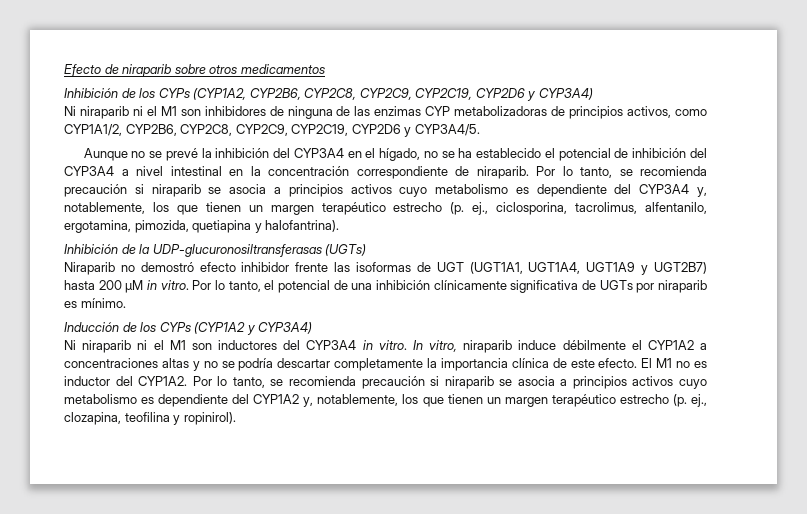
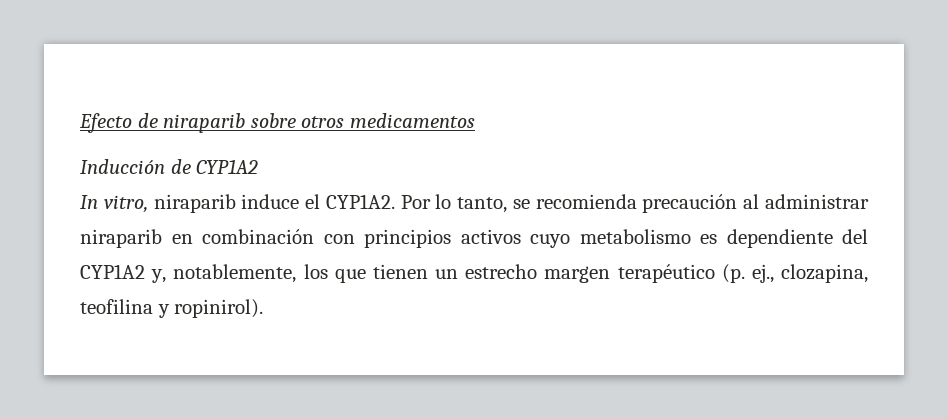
[64,88,593,101] [64,106,707,119] [64,124,480,137] [83,148,708,161] [64,166,707,179] [64,184,708,197] [64,202,708,215] [64,220,340,233] [64,244,367,257] [64,262,707,275] [64,280,707,293] [64,298,126,308] [64,322,313,335] [64,340,708,353] [64,358,707,371] [64,376,133,386] Inhibición de los CYPs (CYP1A2, CYP2B6, CYP2C8, CYP2C9, CYP2C19, CYP2D6 y CYP3A4) // Ni niraparib ni el M1 son inhibidores de ninguna de las enzimas CYP metabolizadoras de principios activos, como CYP1A1/2, CYP2B6, CYP2C8, CYP2C9, CYP2C19, CYP2D6 y CYP3A4/5. // Aunque no se prevé la inhibición del CYP3A4 en el hígado, no se ha establecido el potencial de inhibición del CYP3A4 a nivel intestinal en la concentración correspondiente de niraparib. Por lo tanto, se recomienda precaución si niraparib se asocia a principios activos cuyo metabolismo es dependiente del CYP3A4 y, notablemente, los que tienen un margen terapéutico estrecho (p. ej., ciclosporina, tacrolimus, alfentanilo, ergotamina, pimozida, quetiapina y halofantrina). // Inhibición de la UDP-glucuronosiltransferasas (UGTs) // Niraparib no demostró efecto inhibidor frente las isoformas de UGT (UGT1A1, UGT1A4, UGT1A9 y UGT2B7) hasta 200 µM in vitro. Por lo tanto, el potencial de una inhibición clínicamente significativa de UGTs por niraparib es mínimo. // Inducción de los CYPs (CYP1A2 y CYP3A4) // Ni niraparib ni el M1 son inductores del CYP3A4 in vitro. In vitro, niraparib induce débilmente el CYP1A2 a concentraciones altas y no se podría descartar completamente la importancia clínica de este efecto. El M1 no es inductor del -> [80,159,259,174] [80,194,321,213] Inducción de CYP1A2 // In vitro, niraparib induce el
[430,376,568,389] si niraparib se asocia a -> [743,194,870,209] [80,229,355,248] al administrar niraparib en combinación con
[504,394,669,407] margen terapéutico estrecho -> [465,264,715,283] estrecho margen terapéutico

